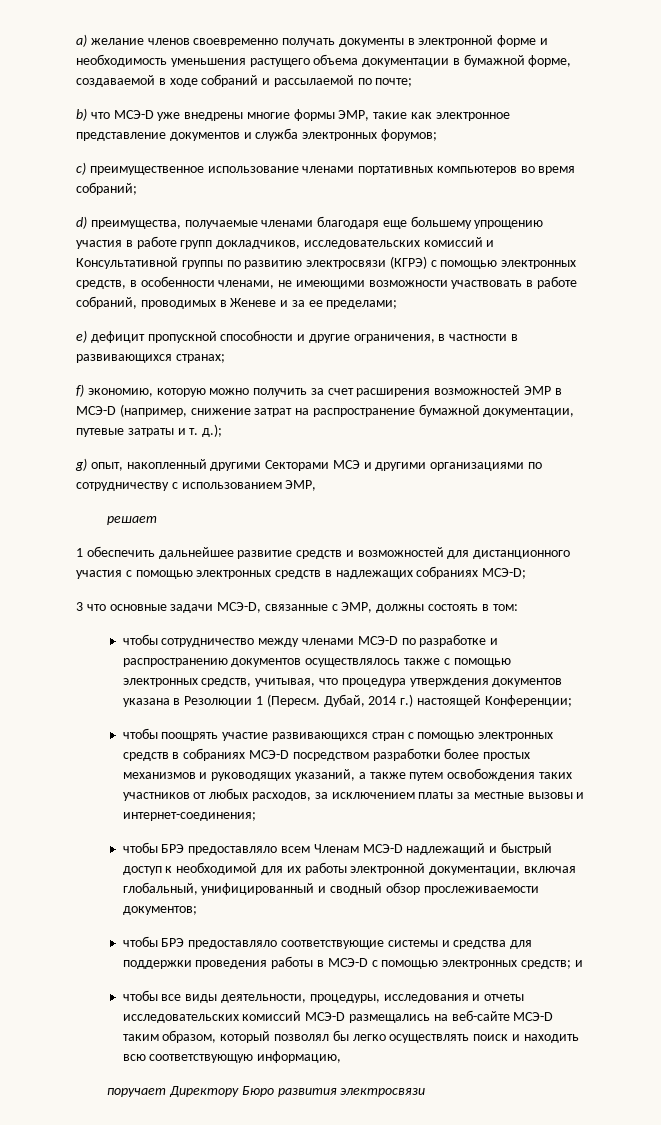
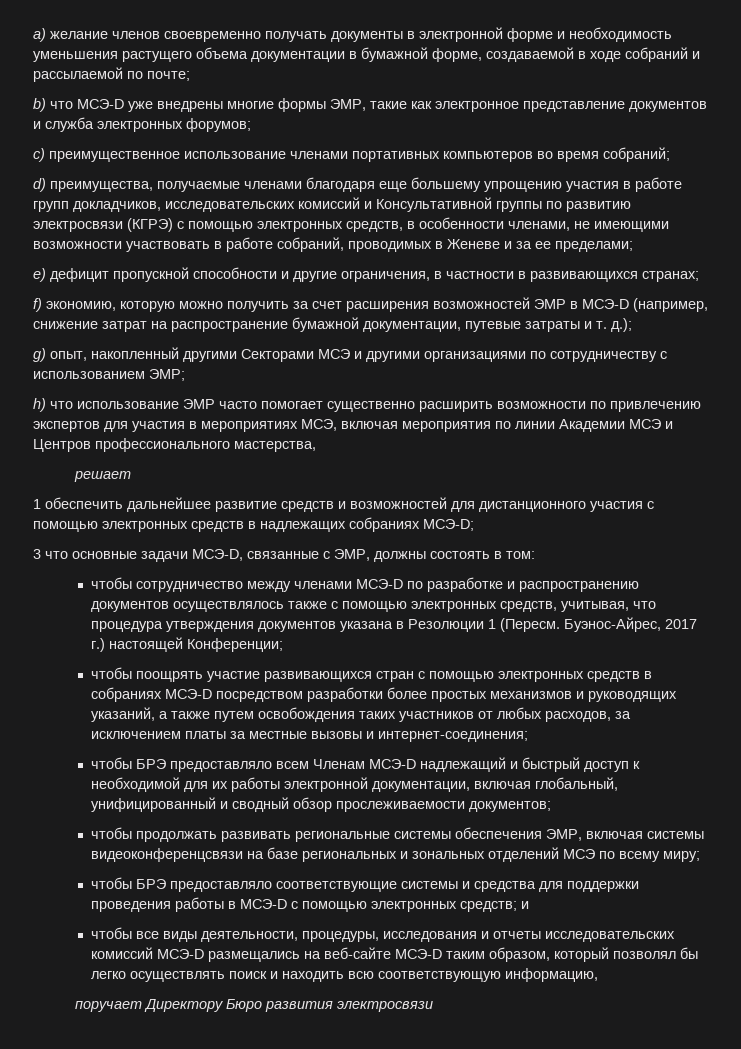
[285,480,317,491] ЭМР, -> [149,369,185,381] [33,398,701,412] [33,419,673,432] [33,438,316,452] ЭМР; // h) что использование ЭМР часто помогает существенно расширить возможности по привлечению экспертов для участия в мероприятиях МСЭ, включая мероприятия по линии Академии МСЭ и Центров профессионального мастерства,
[323,694,397,707] Дубай, 2014 -> [563,617,697,632] Буэнос-Айрес, 2017
(197, 910) none -> [90,827,704,842] [90,847,700,862] // чтобы продолжать развивать региональные системы обеспечения ЭМР, включая системы видеоконференцсвязи на базе региональных и зональных отделений МСЭ по всему миру;

